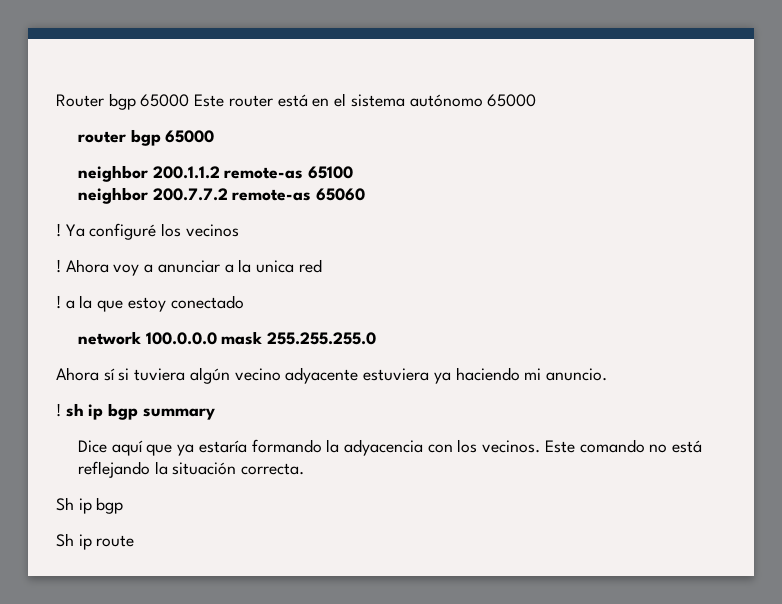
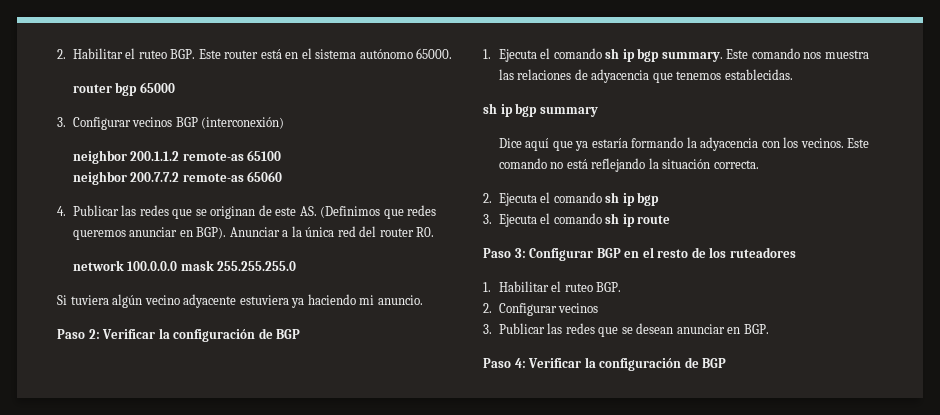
[56,93,190,110] Router bgp 65000 -> [57,48,196,59] 2. Habilitar el ruteo BGP.
[487,94,537,107] 65000 -> [416,48,453,59] 65000.
(215, 136) none -> [57,117,285,130] // 3. Configurar vecinos BGP (interconexión)
[56,223,239,240] [56,259,295,276] ! Ya configuré los vecinos // ! Ahora voy a anunciar a la unica -> [57,205,437,219] [72,226,335,240] 4. Publicar las redes que se originan de este AS. (Definimos que redes queremos anunciar en BGP). Anunciar a la única
[56,295,244,312] // ! a la que estoy conectado -> [359,226,435,237] del router R0.
[56,367,130,381] Ahora sí si -> [57,295,67,305] Si
[56,403,61,417] ! -> [57,328,301,342] [483,48,869,62] [498,69,793,83] Paso 2: Verificar la configuración de BGP // 1. Ejecuta el comando sh ip bgp summary. Este comando nos muestra las relaciones de adyacencia que tenemos establecidas. //
[56,497,124,514] [56,533,135,550] Sh ip bgp // Sh ip route -> [483,192,660,206] [483,213,671,227] [483,247,796,261] [483,281,622,292] [483,303,599,316] [483,323,769,337] [483,357,727,371] 2. Ejecuta el comando sh ip bgp // 3. Ejecuta el comando sh ip route // Paso 3: Configurar BGP en el resto de los ruteadores // 1. Habilitar el ruteo BGP. // 2. Configurar vecinos // 3. Publicar las redes que se desean anunciar en BGP. // Paso 4: Verificar la configuración de BGP

